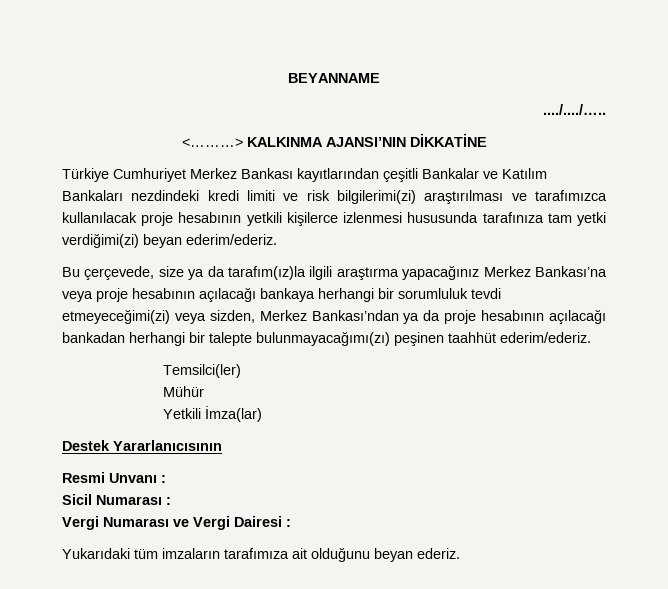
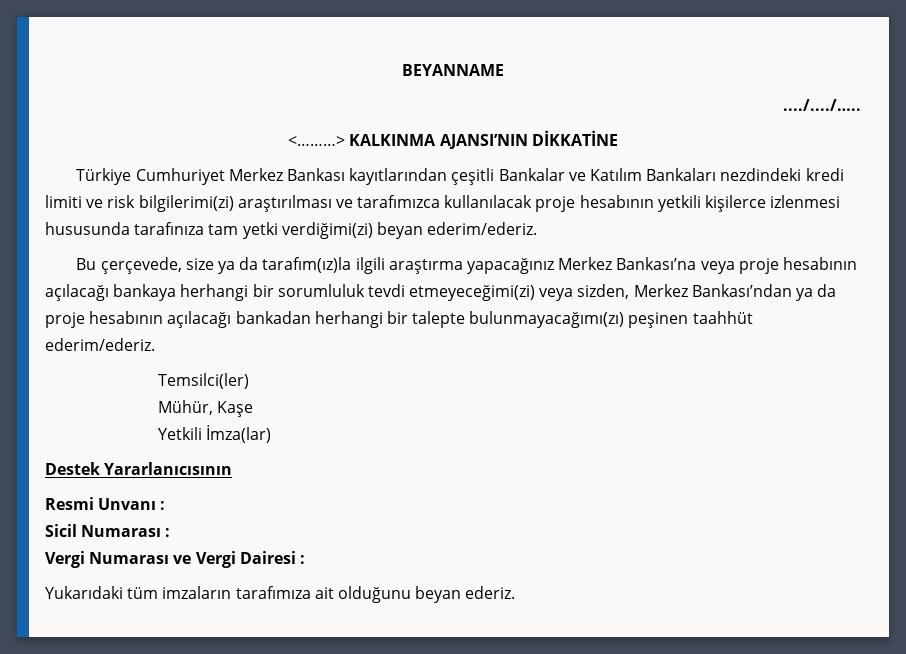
[163,386,205,397] Mühür -> [157,400,253,417] Mühür, Kaşe

